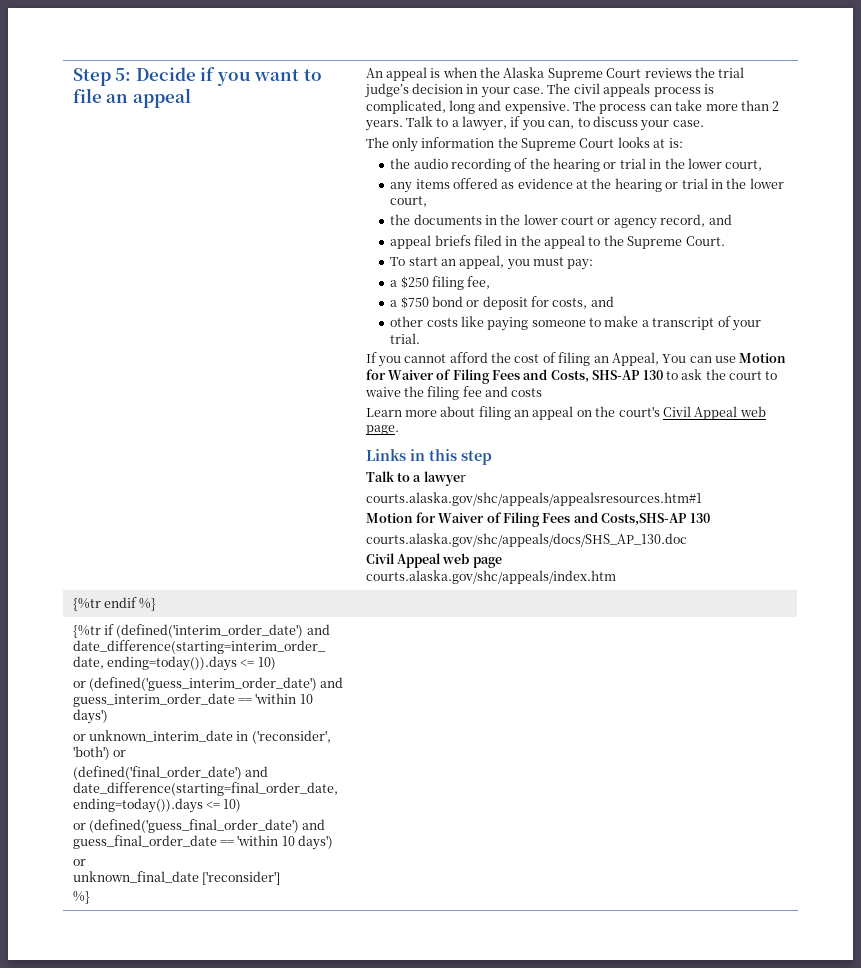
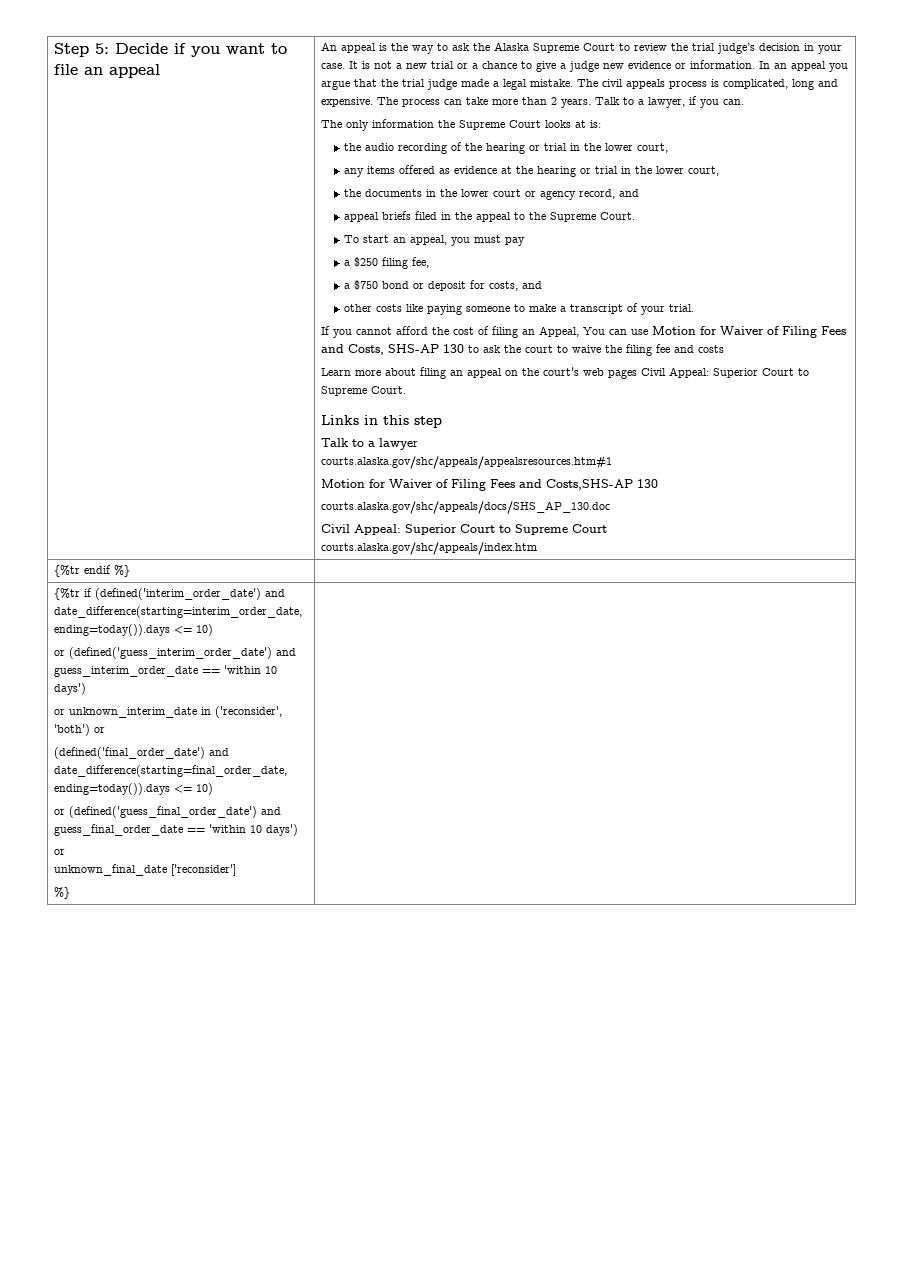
[442,67,477,78] when -> [391,43,471,54] the way to ask
[644,68,692,78] reviews -> [619,43,668,51] to review
(545, 90) none -> [349,60,849,72] [321,79,574,90] It is not a new trial or a chance to give a judge new evidence or information. In an appeal you argue that the trial judge made a legal mistake.
[548,116,704,131] can, to discuss your case. -> [723,99,745,105] can.
[567,259,594,270] pay: -> [504,237,525,246] pay
[662,406,766,420] [365,425,399,435] Civil Appeal web page. -> [583,367,810,379] [321,386,407,396] web pages Civil Appeal: Superior Court to Supreme Court.
[396,553,502,568] Appeal web page -> [354,524,608,535] Appeal: Superior Court to Supreme Court

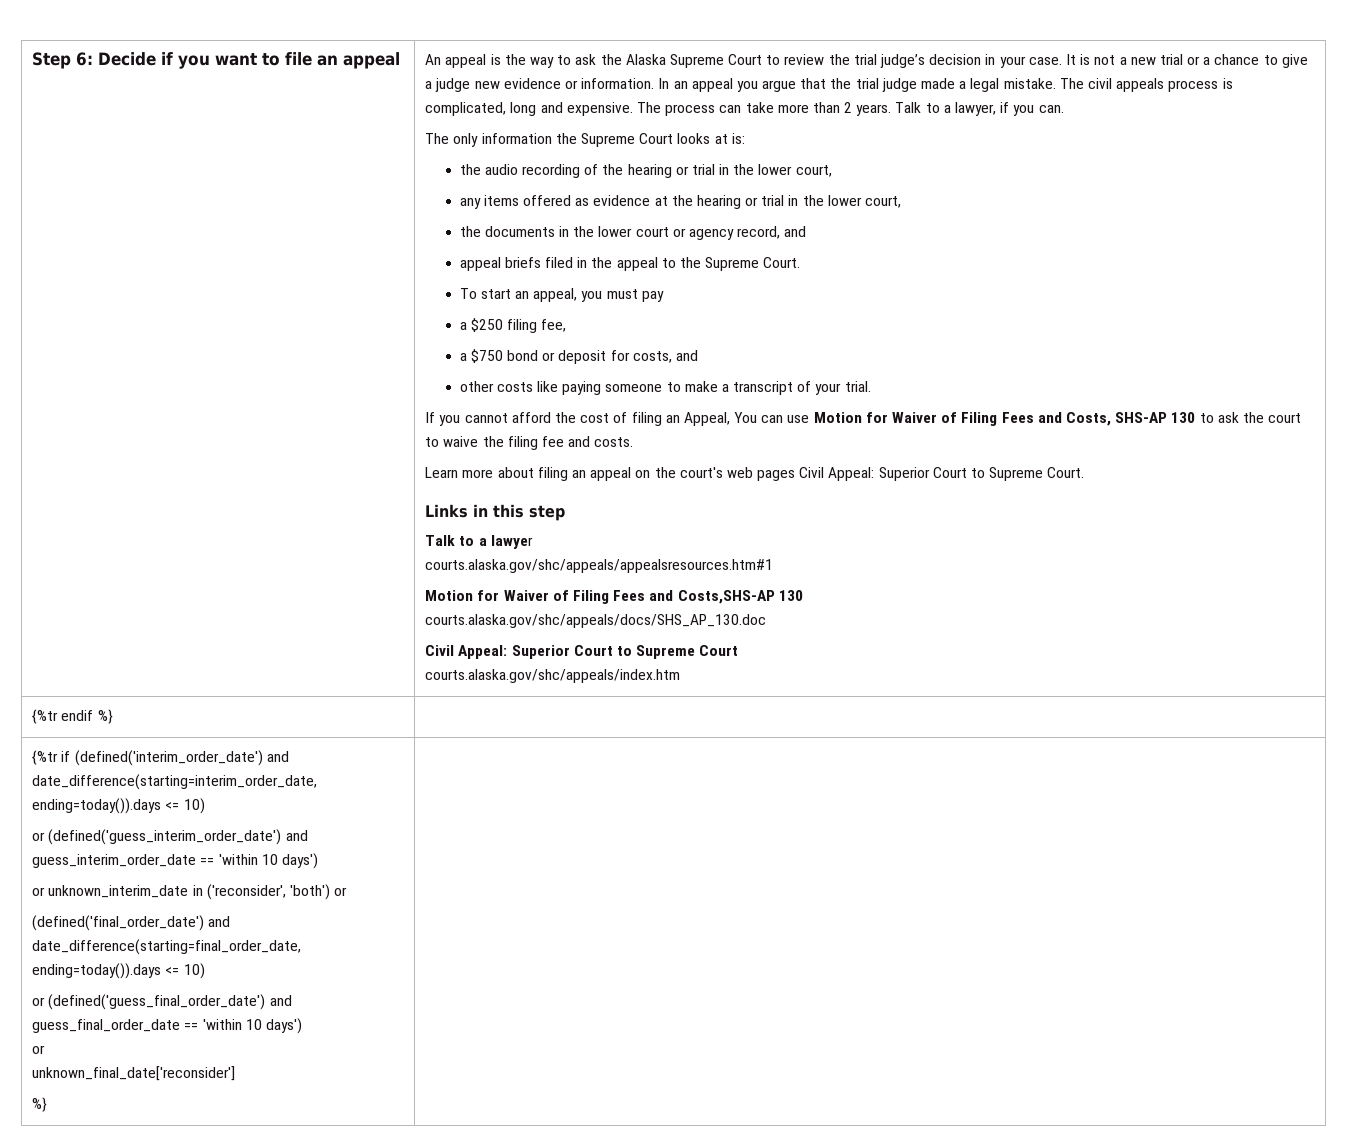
[95,43,110,54] 5: -> [76,52,94,66] 6:
[698,345,725,353] costs -> [594,437,634,447] costs.
[54,864,237,876] unknown_final_date ['reconsider'] -> [32,1066,236,1081] unknown_final_date['reconsider']

